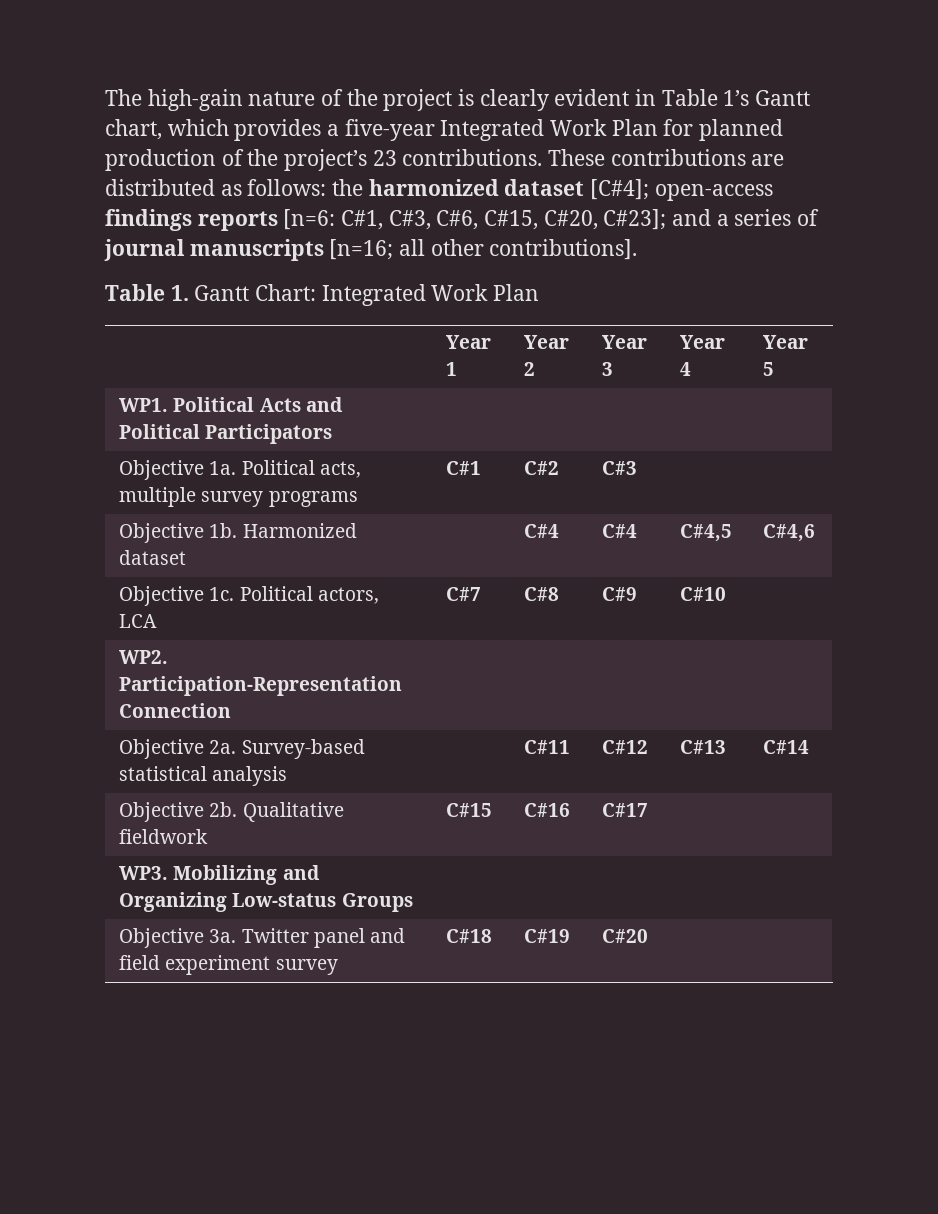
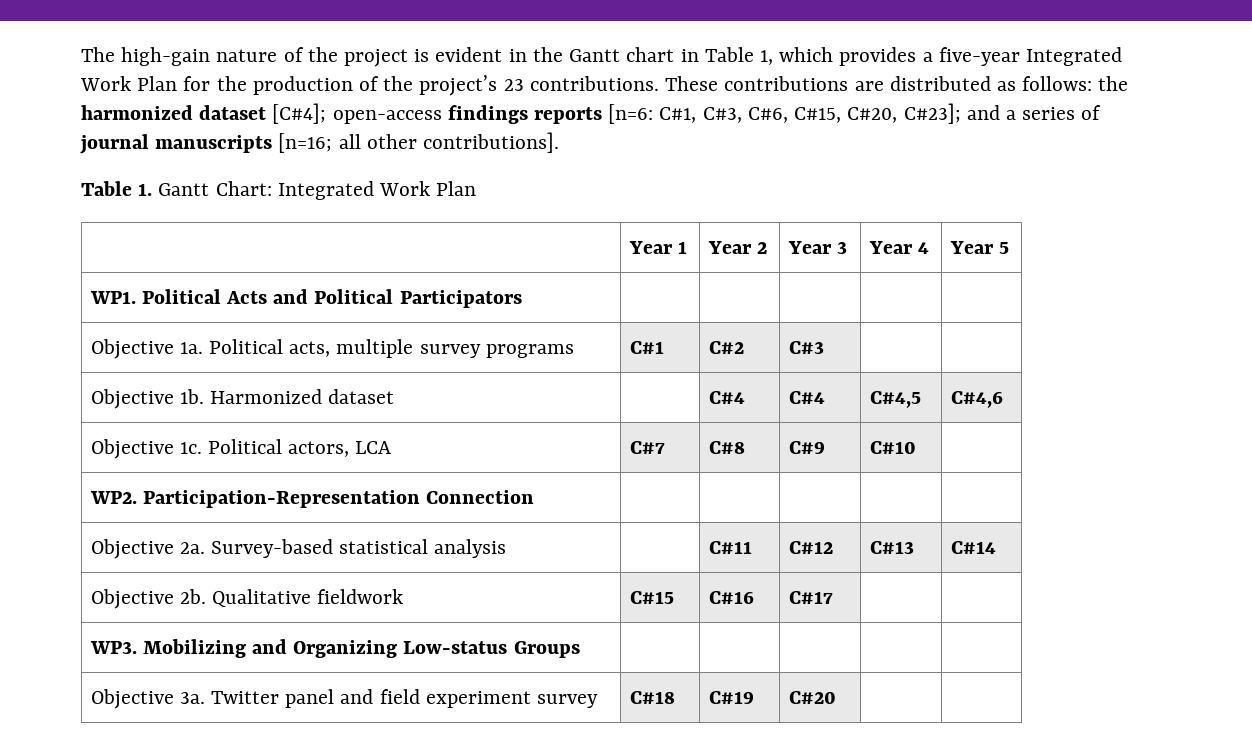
[479,89,549,111] clearly -> (430, 55) none
[661,89,811,106] [105,119,162,140] Table 1’s Gantt chart, -> [532,47,773,65] the Gantt chart in Table 1,
[699,119,784,141] planned -> [216,76,247,91] the

